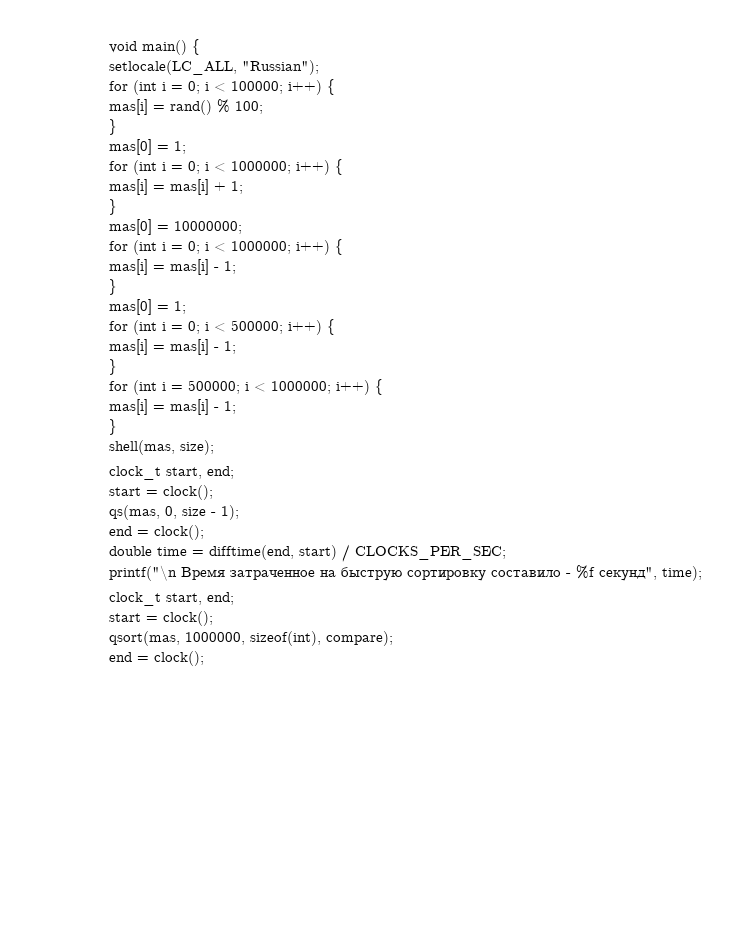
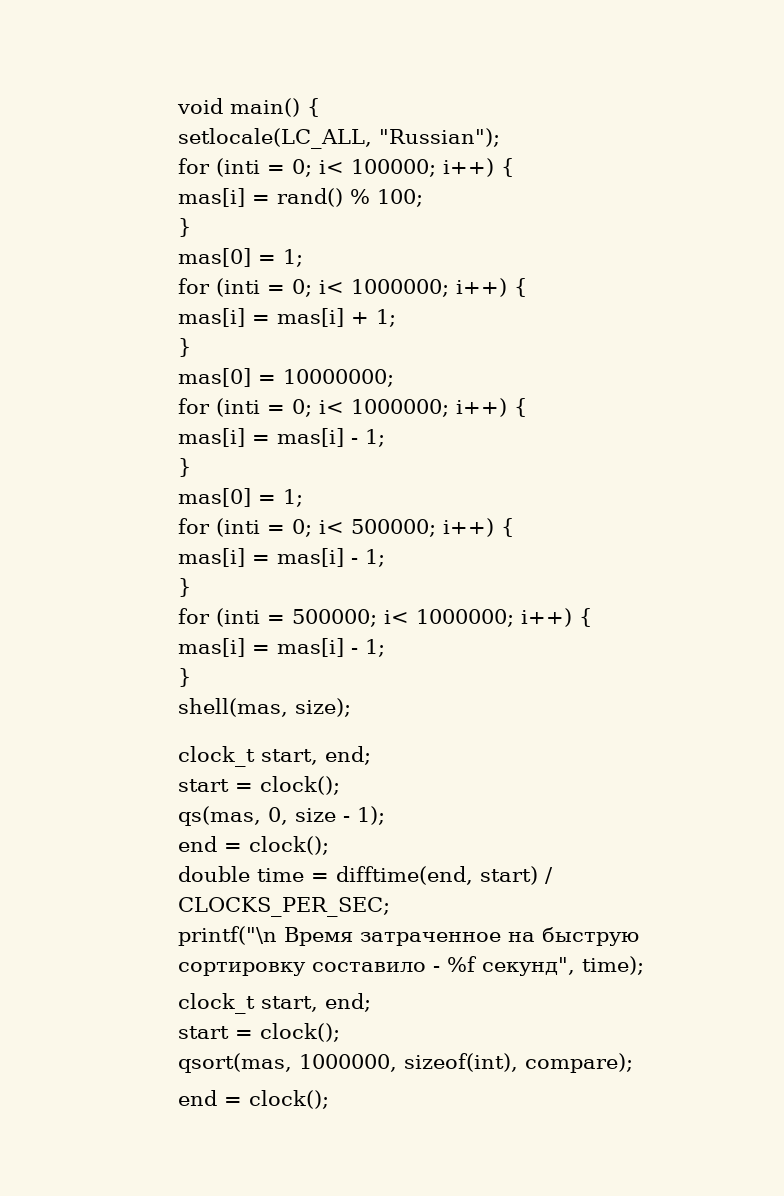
[132,80,226,95] (int i = 0; i < -> [216,158,345,177] (inti = 0; i<
[132,160,226,175] (int i = 0; i < -> [216,278,345,297] (inti = 0; i<
[132,240,226,255] (int i = 0; i < -> [216,398,345,417] (inti = 0; i<
[132,320,226,335] (int i = 0; i < -> [216,518,345,537] (inti = 0; i<
[132,380,266,395] (int i = 500000; i < -> [216,608,410,627] (inti = 500000; i<

